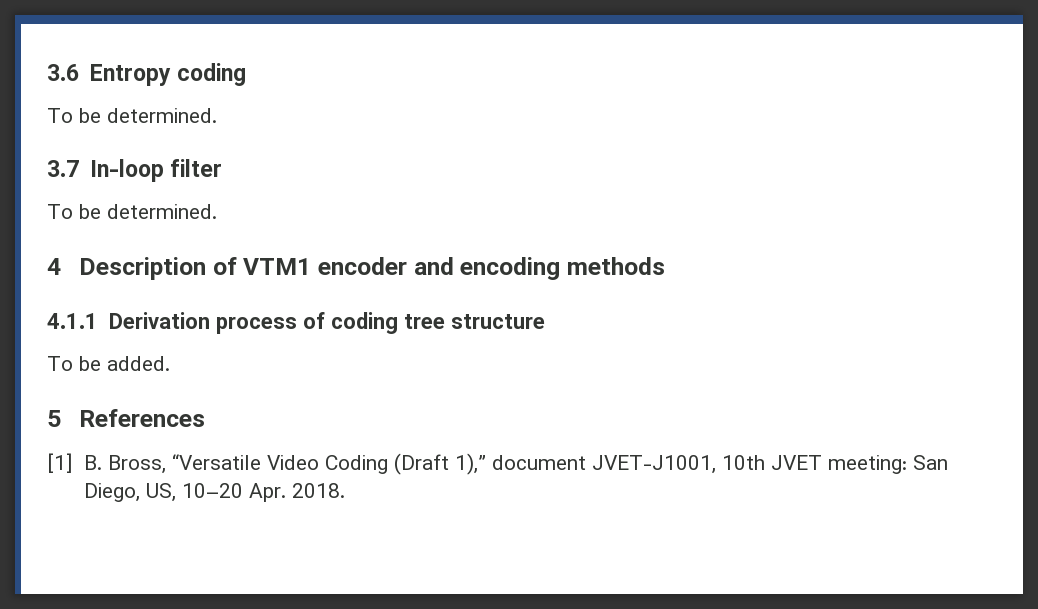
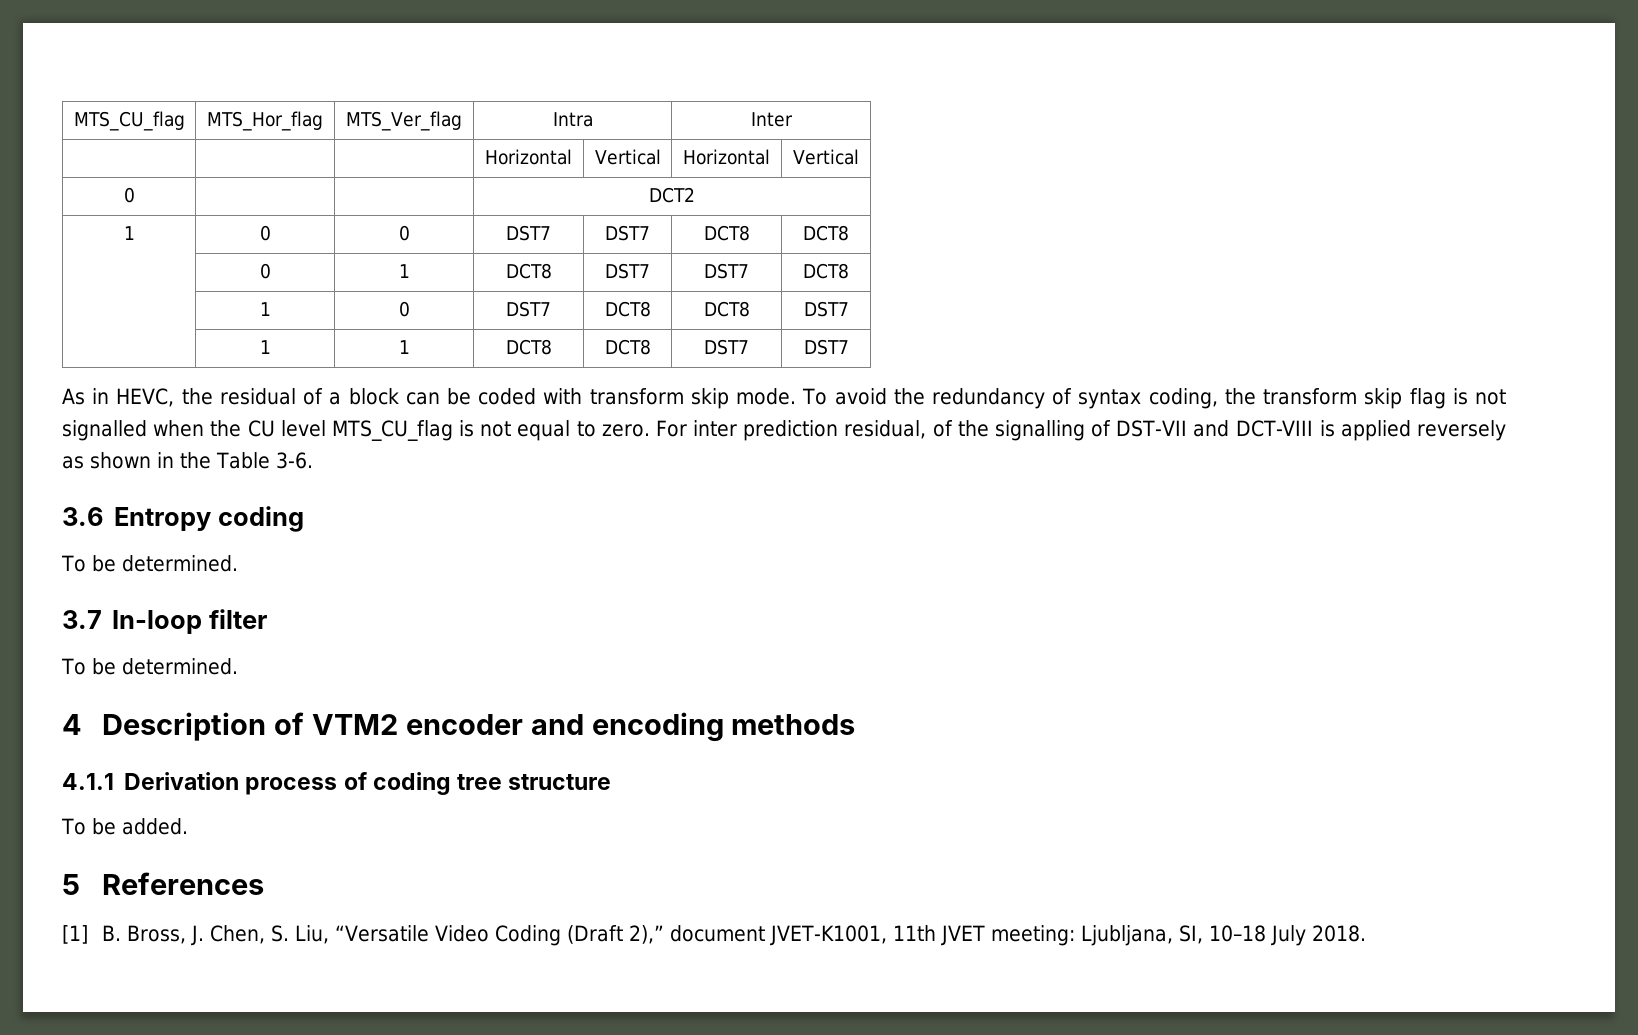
(47, 72) none -> [73,111,185,131] [207,111,323,131] [346,111,463,131] [552,112,593,127] [750,112,793,127] [485,149,572,165] [594,149,661,165] [683,149,770,165] [793,149,860,165] [123,187,135,203] [648,187,695,203] [123,226,135,240] [259,225,271,241] [398,225,410,241] [506,225,551,241] [605,225,650,241] [703,225,750,241] [803,225,849,241] [259,263,271,279] [398,264,410,278] [505,263,552,279] [605,263,650,279] [704,263,749,279] [803,263,849,279] [259,302,271,316] [398,301,410,317] [506,301,551,317] [604,301,651,317] [703,301,750,317] [803,301,849,317] [259,340,271,354] [398,340,410,354] [505,339,552,355] [604,339,651,355] [704,339,749,355] [803,339,849,355] [62,388,1506,409] [62,420,1506,441] [62,452,313,469] MTS_CU_flag | MTS_Hor_flag | MTS_Ver_flag | Intra | Inter // | | | Horizontal | Vertical | Horizontal | Vertical // 0 | | | DCT2 // 1 | 0 | 0 | DST7 | DST7 | DCT8 | DCT8 // | 0 | 1 | DCT8 | DST7 | DST7 | DCT8 // | 1 | 0 | DST7 | DCT8 | DCT8 | DST7 // | 1 | 1 | DCT8 | DCT8 | DST7 | DST7 // As in HEVC, the residual of a block can be coded with transform skip mode. To avoid the redundancy of syntax coding, the transform skip flag is not signalled when the CU level MTS_CU_flag is not equal to zero. For inter prediction residual, of the signalling of DST-VII and DCT-VIII is applied reversely as shown in the Table 3-6. //
[243,258,312,275] VTM1 -> [312,714,399,735] VTM2
[171,453,948,475] [83,483,286,502] “Versatile Video Coding (Draft 1),” document JVET-J1001, 10th JVET meeting: San Diego, US, 10–20 Apr. -> [191,925,1307,946] J. Chen, S. Liu, “Versatile Video Coding (Draft 2),” document JVET-K1001, 11th JVET meeting: Ljubljana, SI, 10–18 July

